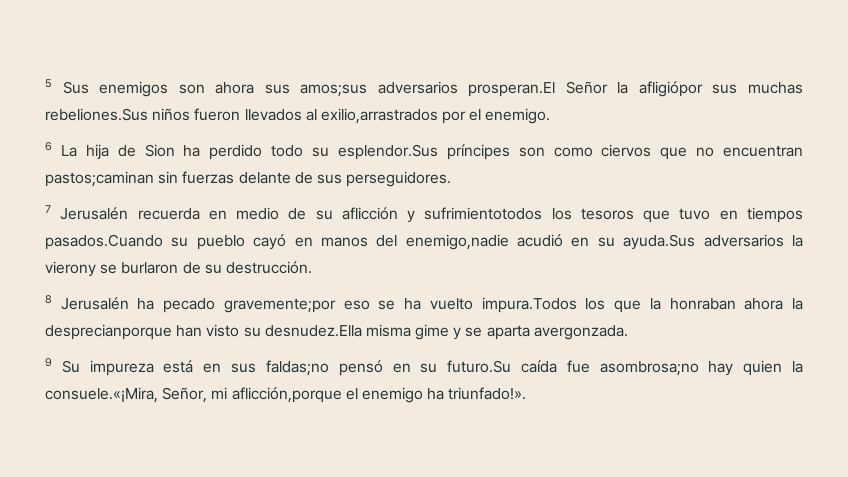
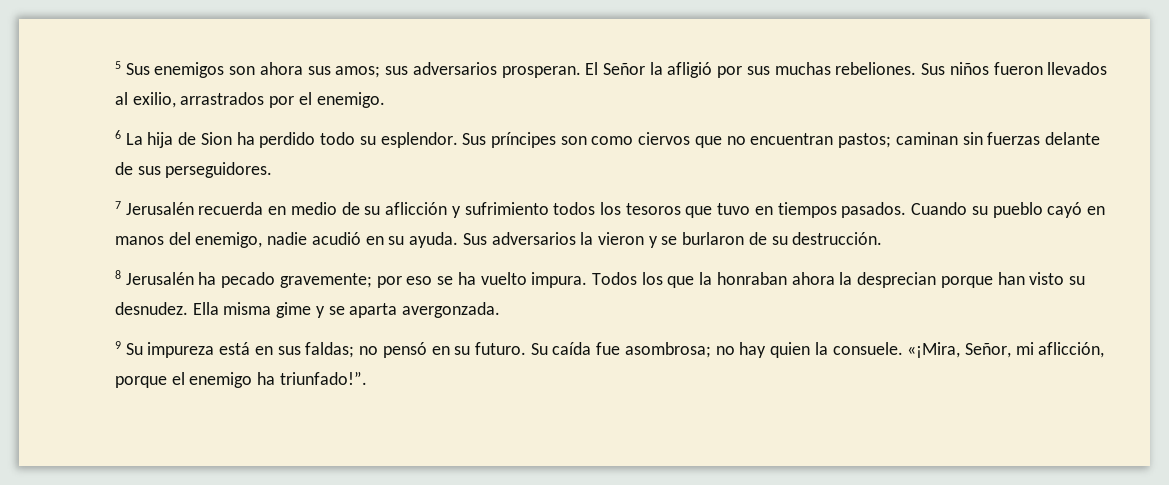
[300,81,804,97] [45,108,148,121] amos;sus adversarios prosperan.El Señor la afligiópor sus muchas rebeliones.Sus -> [335,62,946,78] amos; sus adversarios prosperan. El Señor la afligió por sus muchas rebeliones. Sus
[320,108,438,124] exilio,arrastrados -> [132,92,265,108] exilio, arrastrados
[337,144,438,160] esplendor.Sus -> [380,132,487,148] esplendor. Sus
[45,171,154,187] pastos;caminan -> [838,132,958,148] pastos; caminan
[424,207,543,220] sufrimientotodos -> [464,202,596,215] sufrimiento todos
[45,234,163,250] pasados.Cuando -> [841,202,968,218] pasados. Cuando
[405,234,509,250] enemigo,nadie -> [195,232,308,248] enemigo, nadie
[623,234,803,250] [45,261,96,277] ayuda.Sus adversarios la vierony -> [409,232,658,248] ayuda. Sus adversarios la vieron y
[223,298,336,313] gravemente;por -> [279,273,402,288] gravemente; por
[481,297,577,313] impura.Todos -> [531,272,637,288] impura. Todos
[45,324,172,340] desprecianporque -> [857,272,993,288] desprecian porque
[264,325,362,337] desnudez.Ella -> [115,302,219,315] desnudez. Ella
[265,360,329,376] faldas;no -> [305,342,379,358] faldas; no
[447,360,803,376] [45,387,342,403] futuro.Su caída fue asombrosa;no hay quien la consuele.«¡Mira, Señor, mi aflicción,porque -> [474,342,1105,358] [115,376,167,388] futuro. Su caída fue asombrosa; no hay quien la consuele. «¡Mira, Señor, mi aflicción, porque
[448,387,527,400] triunfado!». -> [279,371,367,385] triunfado!”.

